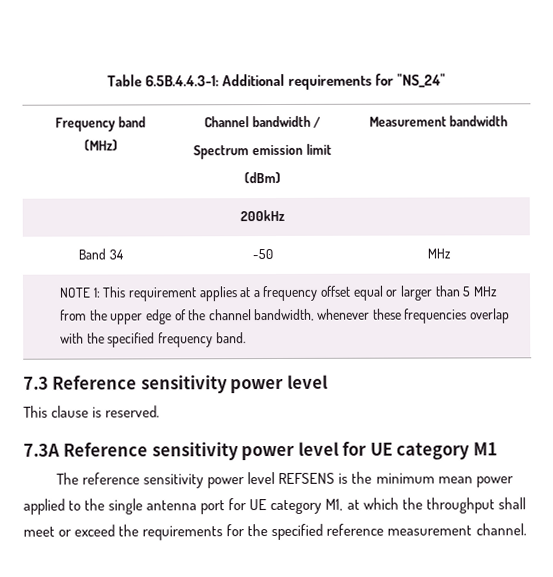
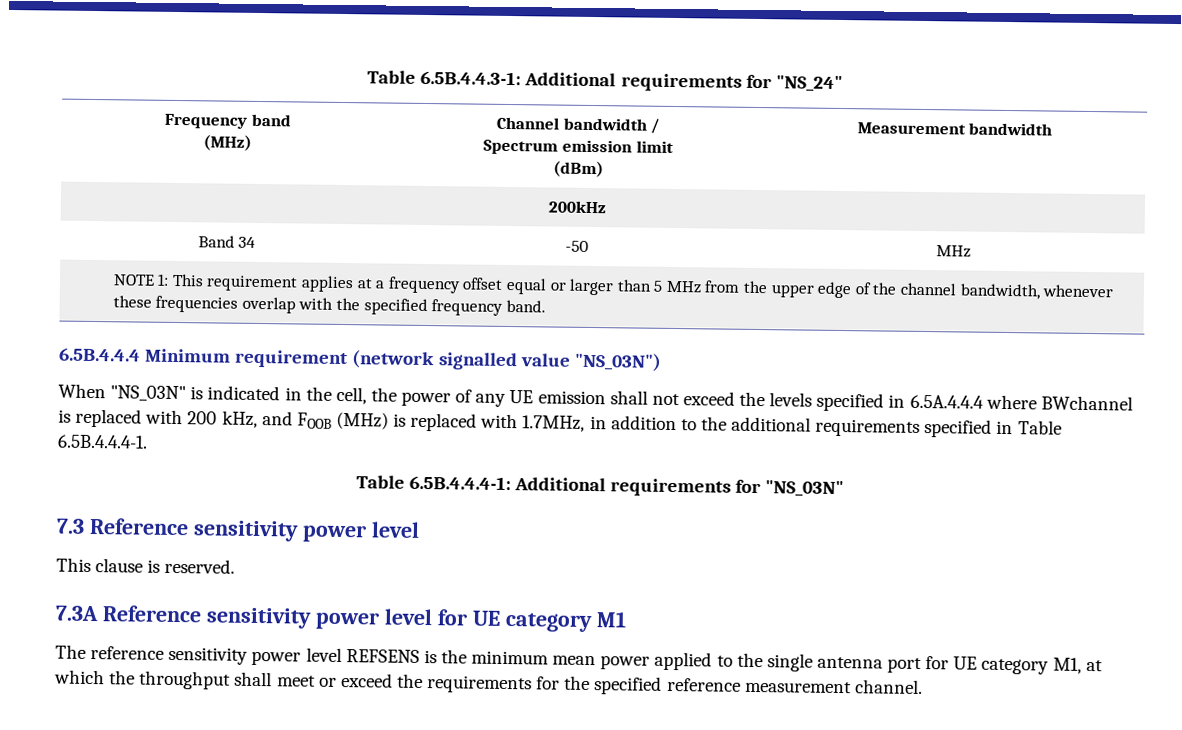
(246, 338) none -> [59,347,662,372] [58,383,1133,412] [58,408,1062,438] [57,434,148,449] [355,475,845,498] // 6.5B.4.4.4 Minimum requirement (network signalled value "NS_03N") // When "NS_03N" is indicated in the cell, the power of any UE emission shall not exceed the levels specified in 6.5A.4.4.4 where BWchannel is replaced with 200 kHz, and FOOB (MHz) is replaced with 1.7MHz, in addition to the additional requirements specified in Table 6.5B.4.4.4-1. // Table 6.5B.4.4.4-1: Additional requirements for "NS_03N"

